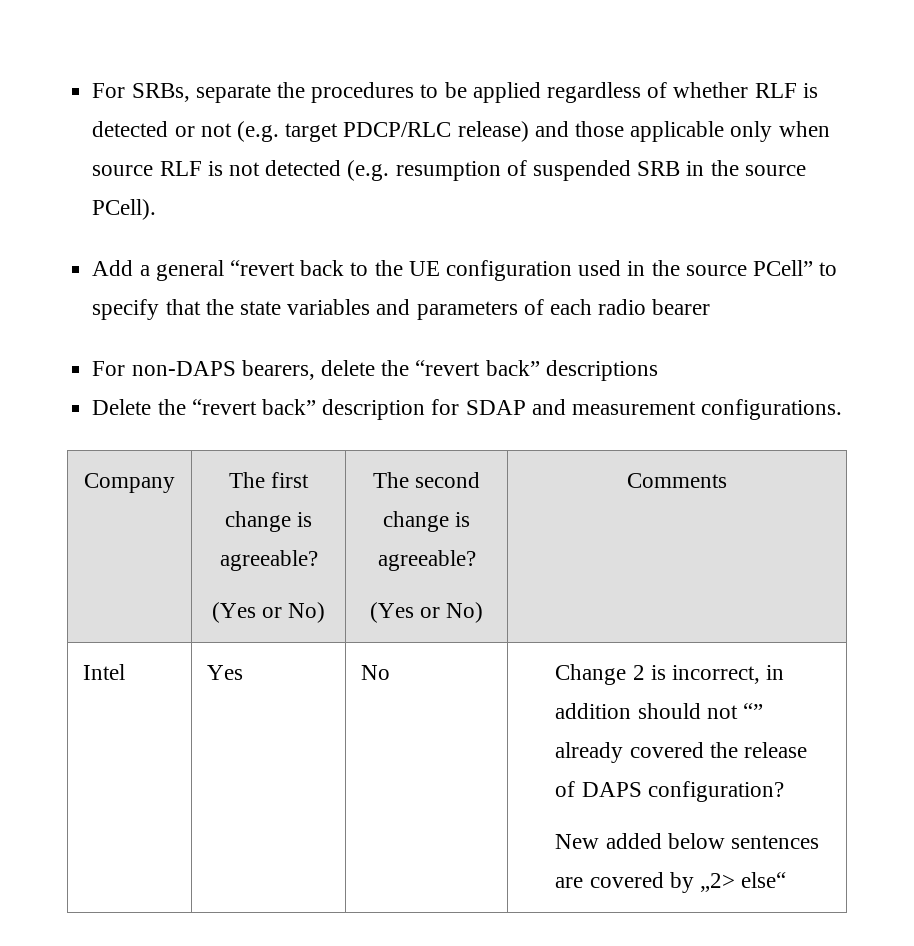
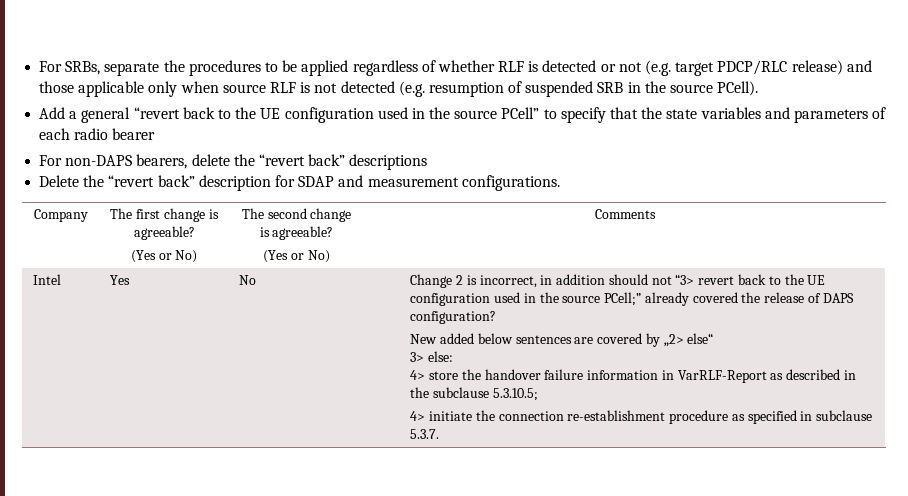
[743,703,764,719] “” -> [675,274,826,285] [410,292,642,306] “3> revert back to the UE configuration used in the source PCell;”
(787, 880) none -> [410,351,453,362] [410,369,856,383] [410,387,538,401] [410,410,873,424] [410,429,440,439] // 3> else: // 4> store the handover failure information in VarRLF-Report as described in the subclause 5.3.10.5; // 4> initiate the connection re-establishment procedure as specified in subclause 5.3.7.

